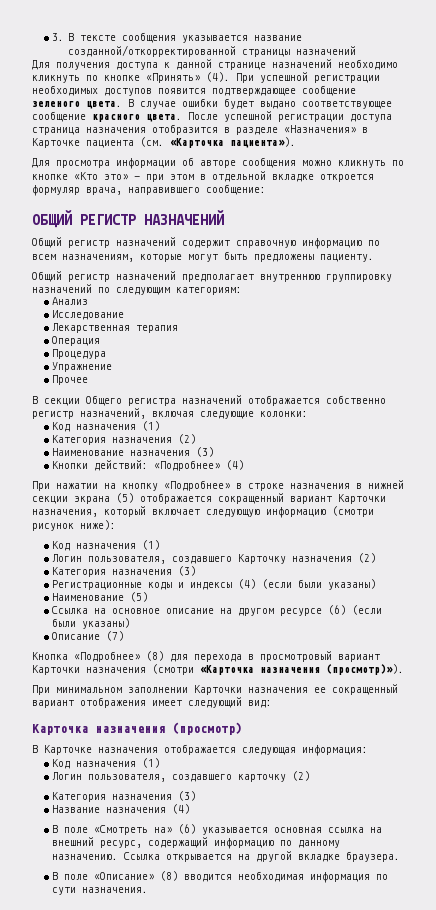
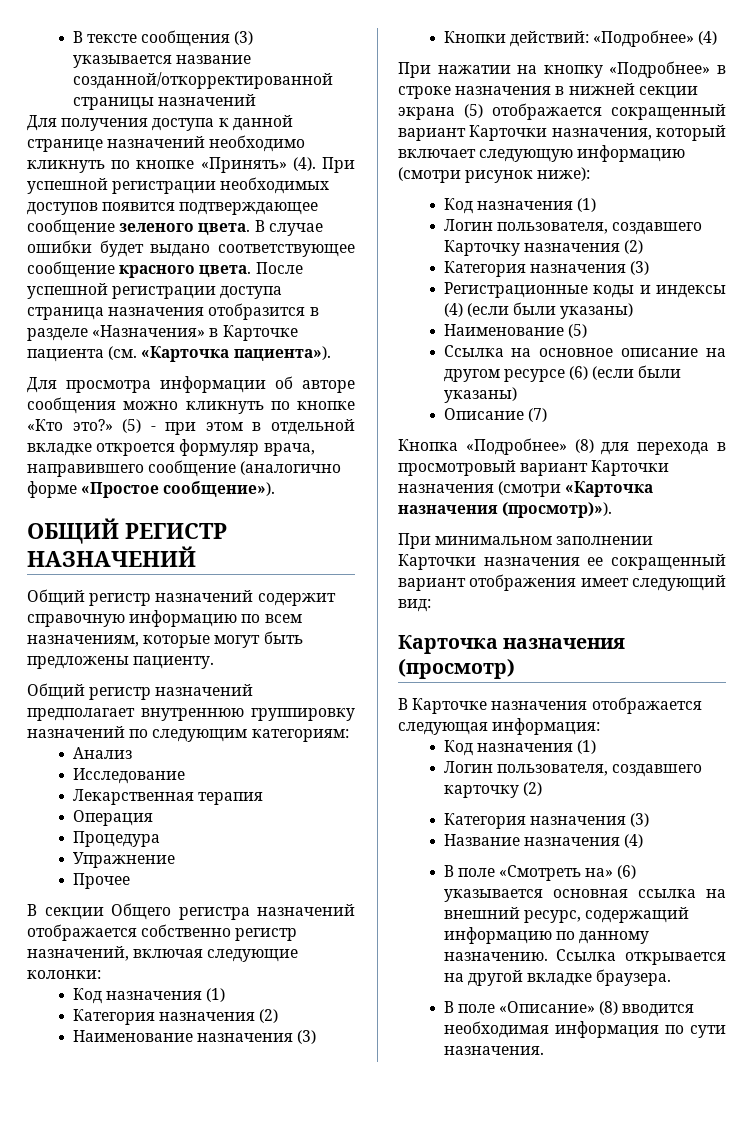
[51,33,64,41] 3. -> (72, 37) none
(177, 37) none -> [234,31,254,45] (3)
[104,174,128,180] это» -> [72,419,142,433] это?» (5)
[206,184,266,195] сообщение: -> [148,460,342,477] [27,481,276,498] сообщение (аналогично форме «Простое сообщение»).

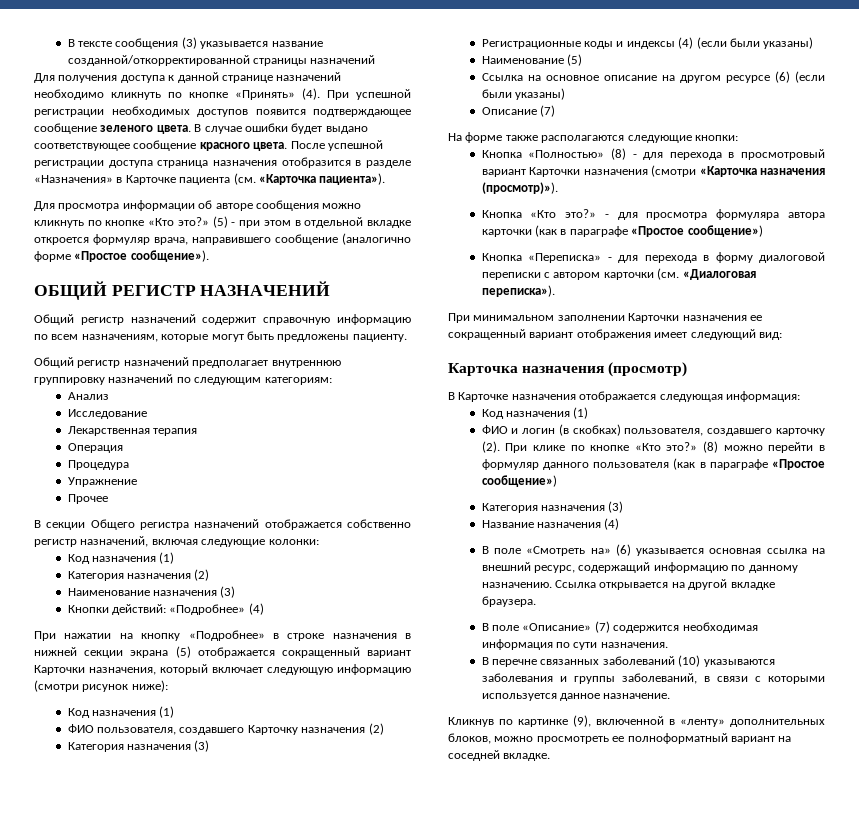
[443,219,493,231] Логин -> [67,724,94,733] ФИО
[398,438,594,455] Кнопка «Подробнее» (8) -> [448,132,738,143] [481,148,637,160] На форме также располагаются следующие кнопки: // Кнопка «Полностью» (8) -
(613, 510) none -> [481,209,825,220] [481,225,763,237] [481,252,825,263] [481,268,756,280] [481,285,555,297] // Кнопка «Кто это?» - для просмотра формуляра автора карточки (как в параграфе «Простое сообщение») // Кнопка «Переписка» - для перехода в форму диалоговой переписки с автором карточки (см. «Диалоговая переписка»).
[443,761,702,777] [443,782,542,798] Логин пользователя, создавшего карточку (2) -> [481,424,825,436] [481,441,826,453] [481,458,825,470] [481,475,557,487] ФИО и логин (в скобках) пользователя, создавшего карточку (2). При клике по кнопке «Кто это?» (8) можно перейти в формуляр данного пользователя (как в параграфе «Простое сообщение»)
[599,1001,695,1017] (8) вводится -> [594,621,680,633] (7) содержится
(544, 1050) none -> [481,655,775,667] [481,673,825,684] [481,693,671,701] [448,715,825,727] [448,733,792,744] [448,750,551,761] // В перечне связанных заболеваний (10) указываются заболевания и группы заболеваний, в связи с которыми используется данное назначение. // Кликнув по картинке (9), включенной в «ленту» дополнительных блоков, можно просмотреть ее полноформатный вариант на соседней вкладке.

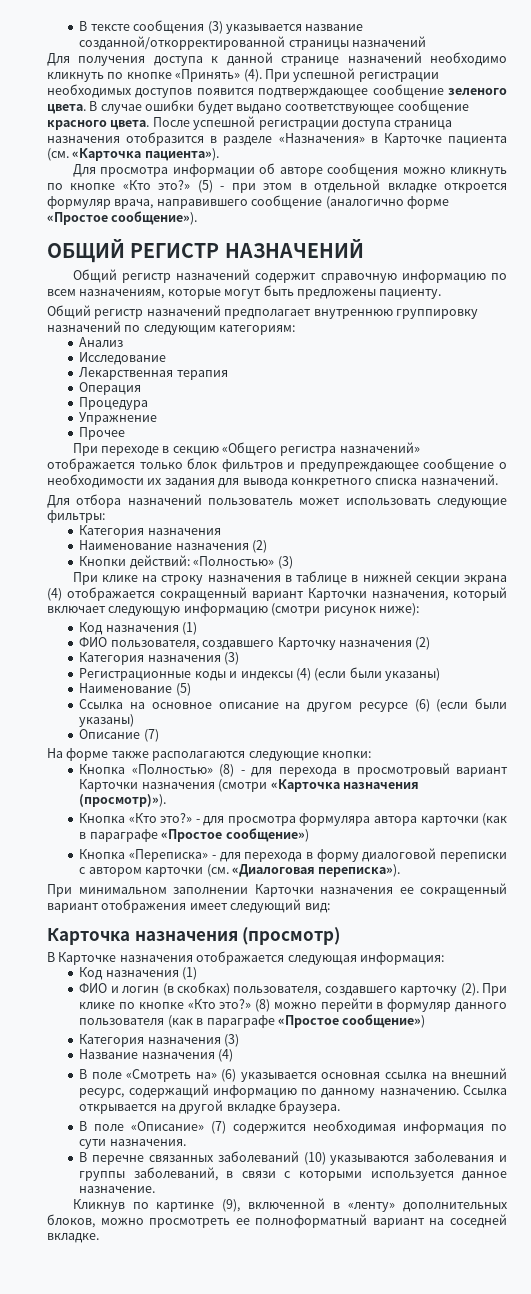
[34,519,411,530] [34,536,319,547] [67,552,175,564] [67,569,210,581] В секции Общего регистра назначений отображается собственно регистр назначений, включая следующие колонки: // Код назначения (1) // Категория назначения (2) -> [72,442,420,456] [47,458,507,472] [47,474,498,488] [47,494,507,508] [47,510,105,523] [79,525,221,538] При переходе в секцию «Общего регистра назначений» отображается только блок фильтров и предупреждающее сообщение о необходимости их задания для вывода конкретного списка назначений. // Для отбора назначений пользователь может использовать следующие фильтры: // Категория назначения
[220,586,236,598] (3) -> [252,540,268,553] (2)
[169,603,264,615] [34,630,397,641] «Подробнее» (4) // При нажатии на кнопку «Подробнее» в строке назначения -> [193,556,293,569] [72,571,348,585] «Полностью» (3) // При клике на строку назначения в таблице
[175,646,191,658] (5) -> [47,588,62,601] (4)

